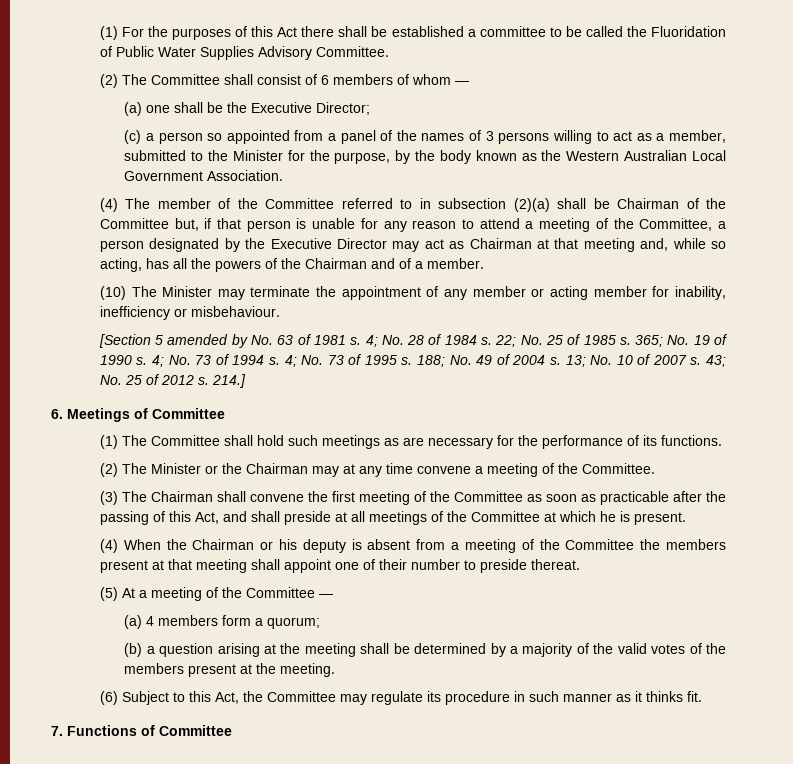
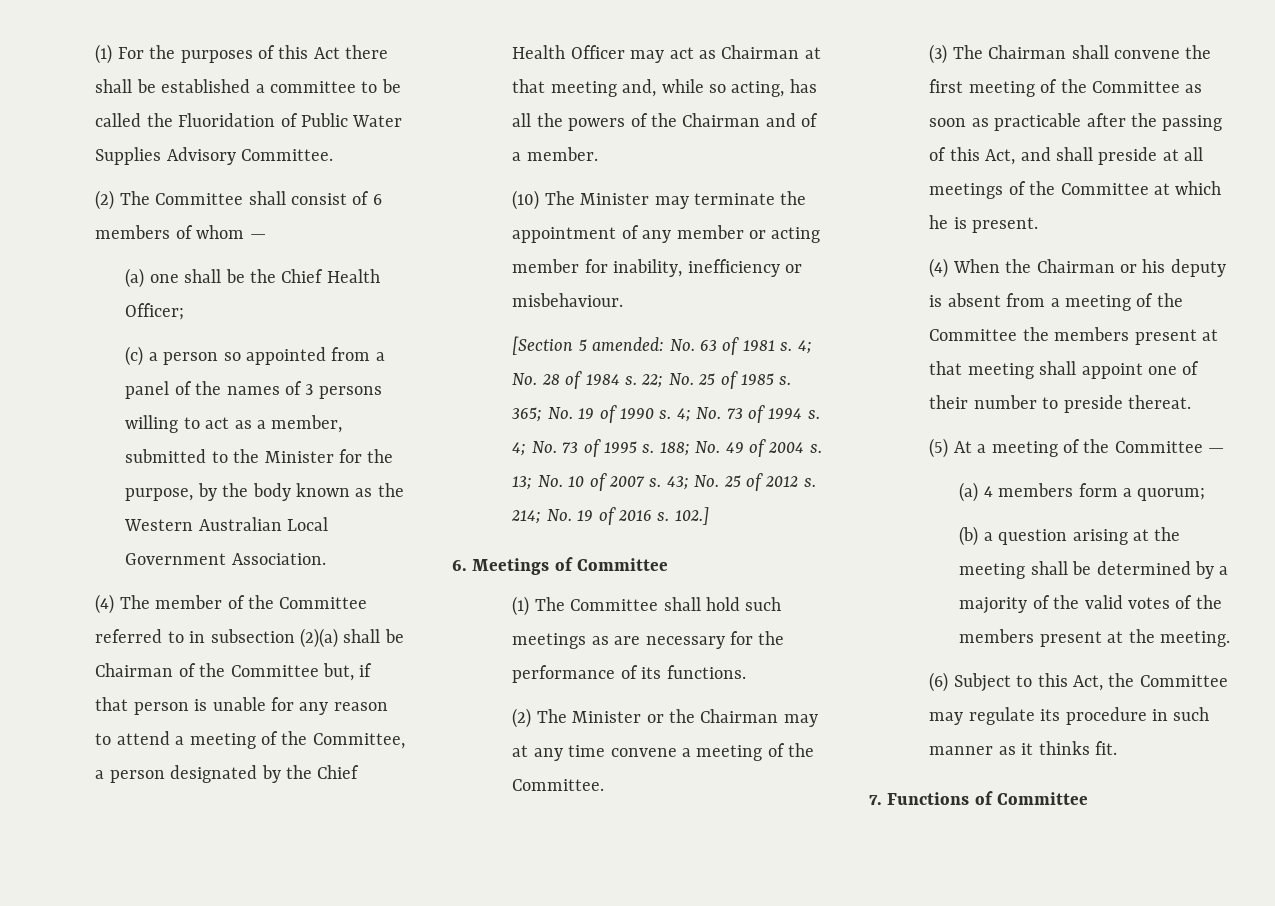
[251,102,371,115] Executive Director; -> [281,269,380,283] [125,303,185,320] Chief Health Officer;
[270,238,387,249] Executive Director -> [317,765,360,779] [512,45,625,59] Chief Health Officer
[167,334,248,348] amended by -> [592,337,665,351] amended:
[211,374,246,388] 214.] -> [511,507,709,525] 214; No. 19 of 2016 s. 102.]

